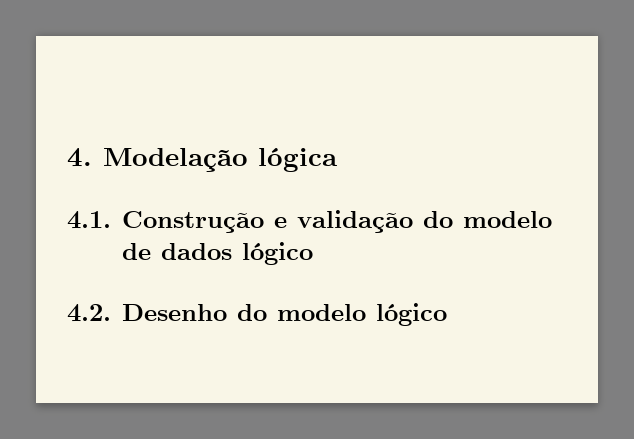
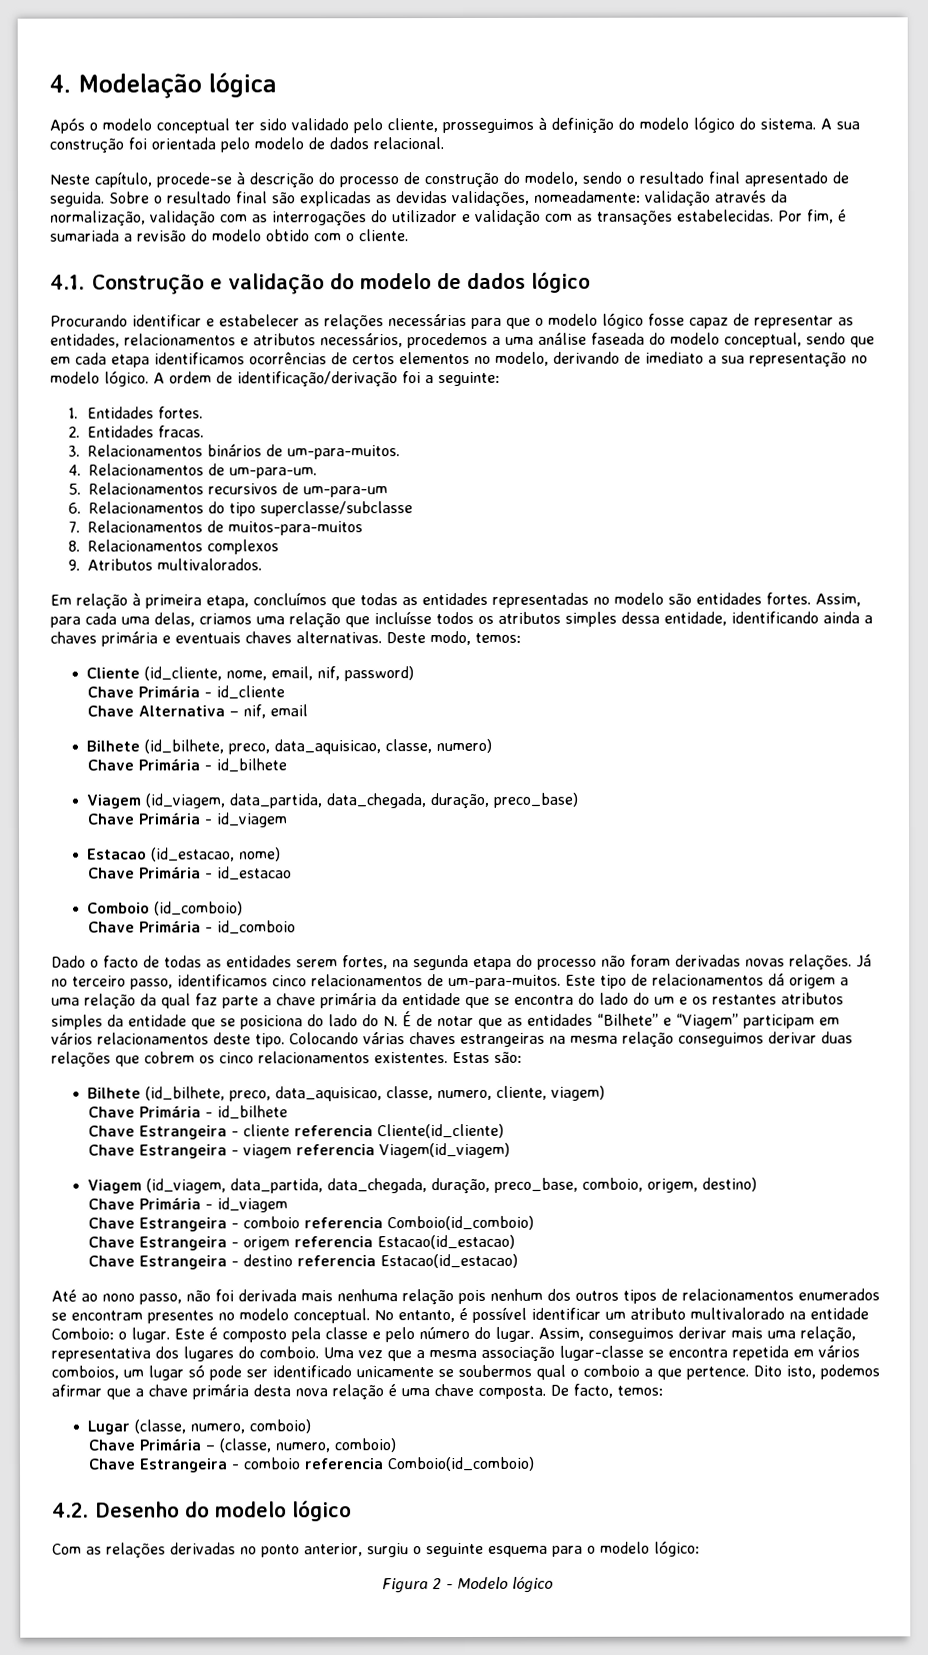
(338, 160) none -> [49,116,860,134] [49,137,444,154] [49,171,849,189] [50,190,788,208] [50,209,847,227] [50,229,409,242] // Após o modelo conceptual ter sido validado pelo cliente, prosseguimos à definição do modelo lógico do sistema. A sua construção foi orientada pelo modelo de dados relacional. // Neste capítulo, procede-se à descrição do processo de construção do modelo, sendo o resultado final apresentado de seguida. Sobre o resultado final são explicadas as devidas validações, nomeadamente: validação através da normalização, validação com as interrogações do utilizador e validação com as transações estabelecidas. Por fim, é sumariada a revisão do modelo obtido com o cliente.
(313, 253) none -> [50,312,854,331] [50,332,875,349] [50,351,868,368] [50,370,500,388] [68,406,203,419] [68,425,205,438] [68,444,401,460] [68,463,318,479] [68,482,389,498] [68,501,414,517] [68,520,364,536] [68,539,280,555] [68,558,263,571] [50,592,861,610] [50,611,873,629] [50,630,521,647] [85,666,414,682] [86,685,285,700] [86,704,308,719] [85,738,492,755] [86,758,287,773] [85,792,578,810] [86,812,287,828] [86,847,281,862] [87,866,292,881] [86,901,243,916] [87,920,296,935] [51,954,872,971] [51,973,849,990] [51,992,844,1010] [51,1011,840,1030] [51,1031,853,1048] [51,1051,522,1068] [86,1085,605,1102] [87,1105,288,1120] [87,1123,504,1140] [87,1142,510,1159] [86,1177,757,1195] [87,1197,288,1213] [87,1215,534,1232] [87,1234,515,1251] [87,1253,518,1270] [51,1288,880,1306] [51,1306,869,1324] [51,1326,856,1343] [51,1345,860,1362] [51,1364,880,1381] [51,1383,663,1401] [86,1419,311,1435] [87,1438,396,1453] [87,1456,535,1473] // Procurando identificar e estabelecer as relações necessárias para que o modelo lógico fosse capaz de representar as entidades, relacionamentos e atributos necessários, procedemos a uma análise faseada do modelo conceptual, sendo que em cada etapa identificamos ocorrências de certos elementos no modelo, derivando de imediato a sua representação no modelo lógico. A ordem de identificação/derivação foi a seguinte: // 1. Entidades fortes. // 2. Entidades fracas. // 3. Relacionamentos binários de um-para-muitos. // 4. Relacionamentos de um-para-um. // 5. Relacionamentos recursivos de um-para-um // 6. Relacionamentos do tipo superclasse/subclasse // 7. Relacionamentos de muitos-para-muitos // 8. Relacionamentos complexos // 9. Atributos multivalorados. // Em relação à primeira etapa, concluímos que todas as entidades representadas no modelo são entidades fortes. Assim, para cada uma delas, criamos uma relação que incluísse todos os atributos simples dessa entidade, identificando ainda a chaves primária e eventuais chaves alternativas. Deste modo, temos: // Cliente (id_cliente, nome, email, nif, password) // Chave Primária - id_cliente // Chave Alternativa – nif, email // Bilhete (id_bilhete, preco, data_aquisicao, classe, numero) // Chave Primária - id_bilhete // Viagem (id_viagem, data_partida, data_chegada, duração, preco_base) // Chave Primária - id_viagem // Estacao (id_estacao, nome) // Chave Primária - id_estacao // Comboio (id_comboio) // Chave Primária - id_comboio // Dado o facto de todas as entidades serem fortes, na segunda etapa do processo não foram derivadas novas relações. Já no terceiro passo, identificamos cinco relacionamentos de um-para-muitos. Este tipo de relacionamentos dá origem a uma relação da qual faz parte a chave primária da entidade que se encontra do lado do um e os restantes atributos simples da entidade que se posiciona do lado do N. É de notar que as entidades “Bilhete” e “Viagem” participam em vários relacionamentos deste tipo. Colocando várias chaves estrangeiras na mesma relação conseguimos derivar duas relações que cobrem os cinco relacionamentos existentes. Estas são: // Bilhete (id_bilhete, preco, data_aquisicao, classe, numero, cliente, viagem) // Chave Primária - id_bilhete // Chave Estrangeira - cliente referencia Cliente(id_cliente) // Chave Estrangeira - viagem referencia Viagem(id_viagem) // Viagem (id_viagem, data_partida, data_chegada, duração, preco_base, comboio, origem, destino) // Chave Primária - id_viagem // Chave Estrangeira - comboio referencia Comboio(id_comboio) // Chave Estrangeira - origem referencia Estacao(id_estacao) // Chave Estrangeira - destino referencia Estacao(id_estacao) // Até ao nono passo, não foi derivada mais nenhuma relação pois nenhum dos outros tipos de relacionamentos enumerados se encontram presentes no modelo conceptual. No entanto, é possível identificar um atributo multivalorado na entidade Comboio: o lugar. Este é composto pela classe e pelo número do lugar. Assim, conseguimos derivar mais uma relação, representativa dos lugares do comboio. Uma vez que a mesma associação lugar-classe se encontra repetida em vários comboios, um lugar só pode ser identificado unicamente se soubermos qual o comboio a que pertence. Dito isto, podemos afirmar que a chave primária desta nova relação é uma chave composta. De facto, temos: // Lugar (classe, numero, comboio) // Chave Primária – (classe, numero, comboio) // Chave Estrangeira - comboio referencia Comboio(id_comboio)
(447, 314) none -> [52,1540,700,1559] [381,1576,554,1594] // Com as relações derivadas no ponto anterior, surgiu o seguinte esquema para o modelo lógico: // Figura 2 - Modelo lógico

